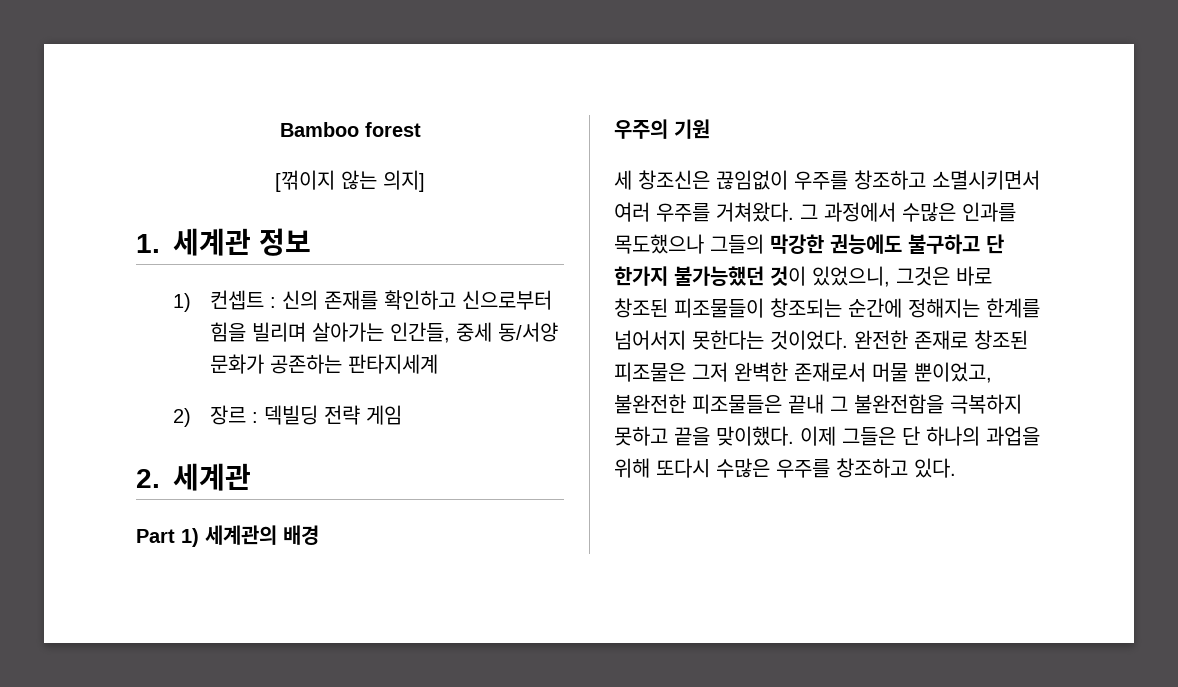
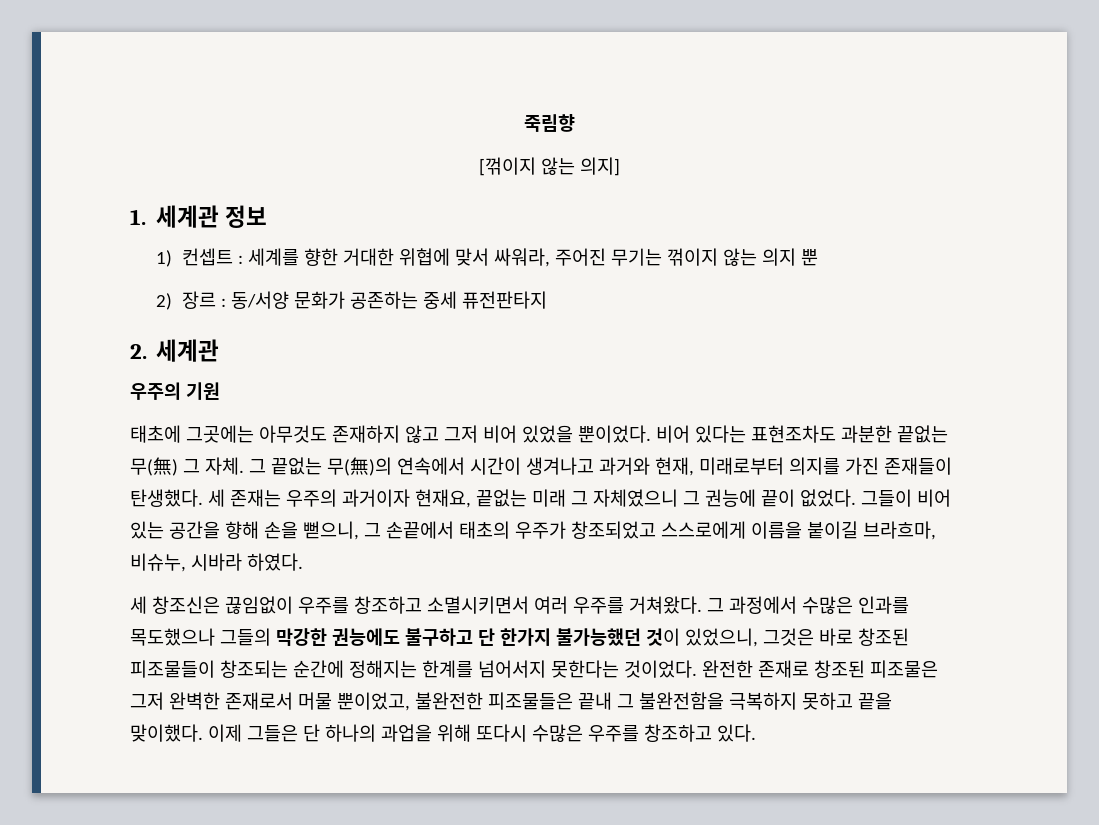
[279,122,421,137] Bamboo forest -> [524,114,575,132] 죽림향
[281,290,552,310] [209,322,558,343] [209,354,438,374] [172,405,402,427] [136,463,251,491] [136,525,319,547] [614,119,710,139] 신의 존재를 확인하고 신으로부터 힘을 빌리며 살아가는 인간들, 중세 동/서양 문화가 공존하는 판타지세계 // 2) 장르 : 덱빌딩 전략 게임 // 2. 세계관 // Part 1) 세계관의 배경 // 우주의 기원 -> [247,248,818,267] [155,291,547,310] [130,339,220,362] [130,382,220,400] [130,425,948,443] [130,457,952,476] [130,489,951,508] [130,521,936,540] [130,553,303,572] 세계를 향한 거대한 위협에 맞서 싸워라, 주어진 무기는 꺾이지 않는 의지 뿐 // 2) 장르 : 동/서양 문화가 공존하는 중세 퓨전판타지 // 2. 세계관 // 우주의 기원 // 태초에 그곳에는 아무것도 존재하지 않고 그저 비어 있었을 뿐이었다. 비어 있다는 표현조차도 과분한 끝없는 무(無) 그 자체. 그 끝없는 무(無)의 연속에서 시간이 생겨나고 과거와 현재, 미래로부터 의지를 가진 존재들이 탄생했다. 세 존재는 우주의 과거이자 현재요, 끝없는 미래 그 자체였으니 그 권능에 끝이 없었다. 그들이 비어 있는 공간을 향해 손을 뻗으니, 그 손끝에서 태초의 우주가 창조되었고 스스로에게 이름을 붙이길 브라흐마, 비슈누, 시바라 하였다.

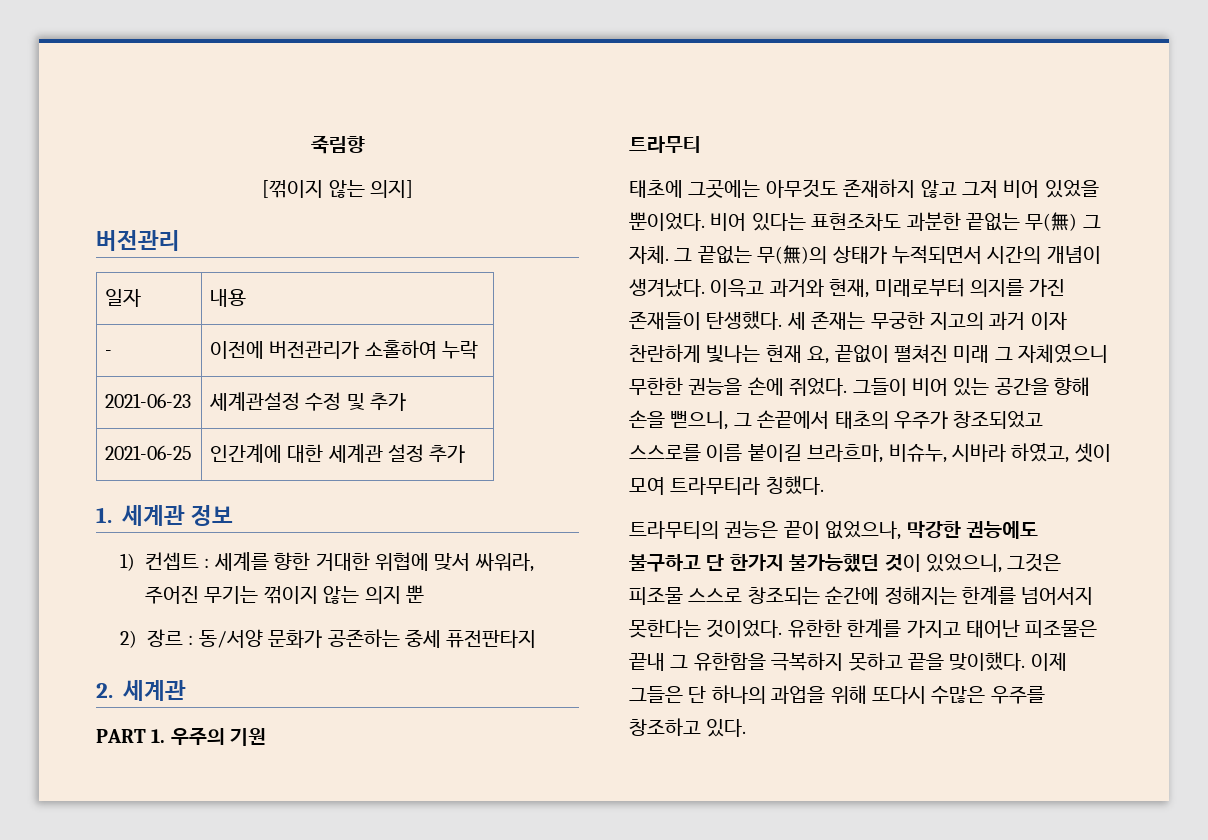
(620, 166) none -> [96,230,180,251] [104,289,141,307] [209,289,246,307] [104,350,112,356] [209,340,479,359] [104,393,191,408] [208,392,407,411] [104,445,192,460] [209,444,466,463] // 버전관리 // 일자 | 내용 // - | 이전에 버전관리가 소홀하여 누락 // 2021-06-23 | 세계관설정 수정 및 추가 // 2021-06-25 | 인간계에 대한 세계관 설정 추가
(220, 350) none -> [96,729,166,743] PART 1.
(220, 391) none -> [629,136,701,153] // 트라무티
[396,457,594,475] 연속에서 시간이 생겨나고 -> [832,245,1101,264] [629,279,765,297] 상태가 누적되면서 시간의 개념이 생겨났다. 이윽고
[285,489,856,508] 우주의 과거이자 현재요, 끝없는 미래 그 자체였으니 그 권능에 끝이 없었다. -> [870,311,1067,330] [629,343,1109,364] [629,377,848,396] 무궁한 지고의 과거 이자 찬란하게 빛나는 현재 요, 끝없이 펼쳐진 미래 그 자체였으니 무한한 권능을 손에 쥐었다.
[660,521,802,539] 스스로에게 이름을 -> [629,444,743,462] 스스로를 이름
[246,553,303,571] [130,596,909,614] [130,628,271,646] 하였다. // 세 창조신은 끊임없이 우주를 창조하고 소멸시키면서 여러 우주를 거쳐왔다. 그 과정에서 수많은 인과를 목도했으나 그들의 -> [1011,442,1111,463] [629,476,824,495] [629,521,902,540] 하였고, 셋이 모여 트라무티라 칭했다. // 트라무티의 권능은 끝이 없었으나,
[818,628,909,646] [130,660,215,678] 바로 창조된 피조물들이 -> [629,587,743,605] 피조물 스스로
[701,660,938,678] [130,692,573,711] 완전한 존재로 창조된 피조물은 그저 완벽한 존재로서 머물 뿐이었고, 불완전한 피조물들은 -> [787,619,1098,638] 유한한 한계를 가지고 태어난 피조물은
[638,692,724,710] 불완전함을 -> [693,652,766,671] 유한함을

